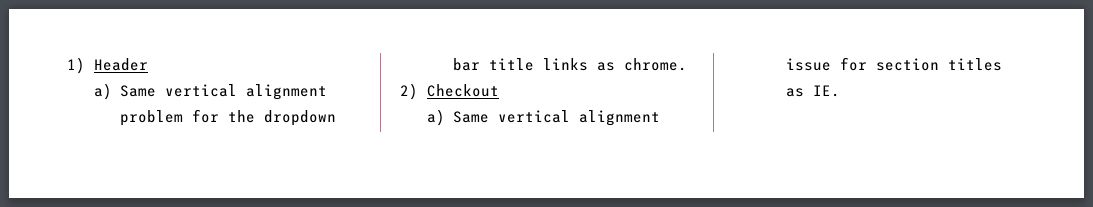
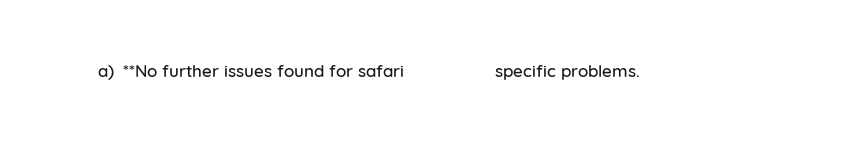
[67,57,148,74] [93,83,328,100] [120,109,337,126] [453,58,688,71] [400,83,499,100] [426,109,661,126] [786,57,1003,71] [786,85,841,97] 1) Header // a) Same vertical alignment problem for the dropdown bar title links as chrome. // 2) Checkout // a) Same vertical alignment issue for section titles as IE. -> [98,65,640,80] a) **No further issues found for safari specific problems.

